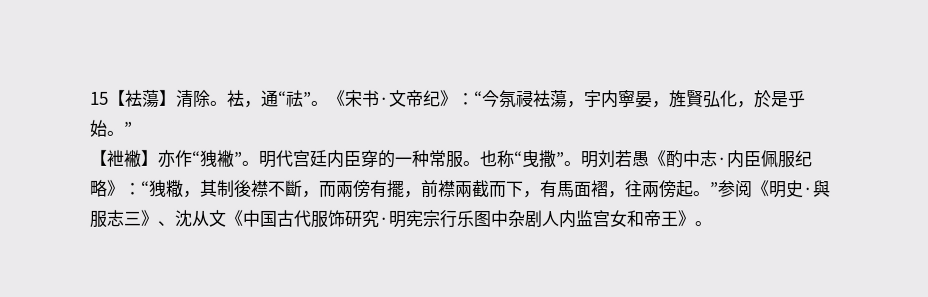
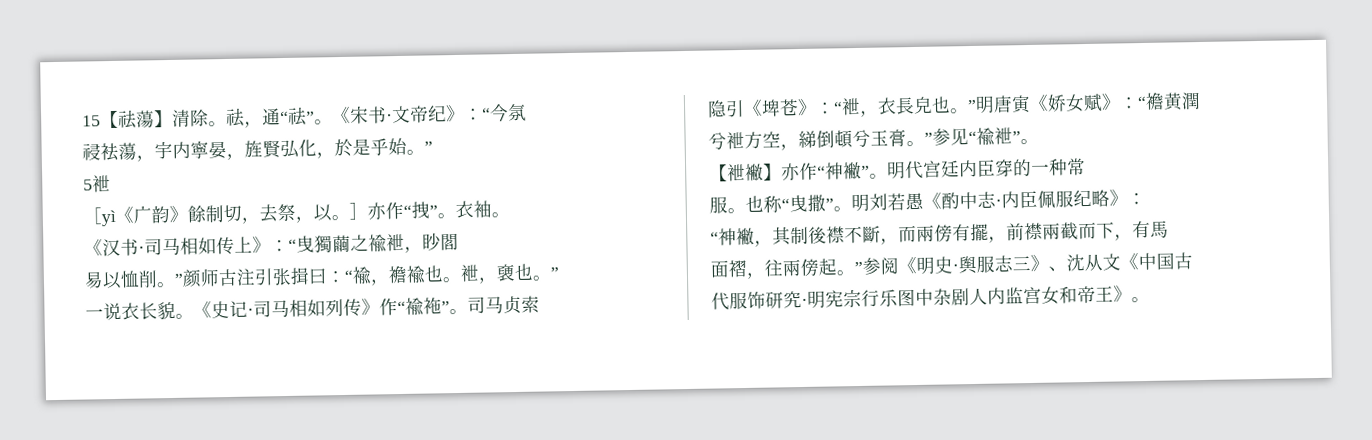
[125,89,143,107] 袪 -> [117,109,137,129] 祛
[227,89,245,107] 袪 -> [225,107,245,128] 祛
(517, 99) none -> (527, 112) //
(133, 128) none -> [83,175,111,193] [83,200,510,227] [84,232,459,257] [84,263,559,290] [85,295,540,321] [707,92,1201,118] [708,127,1039,151] // 5袣 // ［yì《广韵》餘制切，去祭，以。］亦作“拽”。衣袖。 // 《汉书·司马相如传上》：“曳獨繭之褕袣，眇閻 // 易以恤削。”颜师古注引张揖曰：“褕，襜褕也。袣，褏也。” // 一说衣长貌。《史记·司马相如列传》作“褕袘”。司马贞索 // 隐引《埤苍》：“袣，衣長皃也。”明唐寅《娇女赋》：“襜黄潤 // 兮袣方空，綈倒頓兮玉膏。”参见“褕袣”。
[199,149,217,167] 㹭 -> [825,162,844,180] 神
(446, 158) none -> (1086, 167) //
[140,179,183,198] “㹭糤 -> [710,227,755,246] // “神襒
(574, 190) none -> (1169, 229) //
[812,180,830,198] 與 -> [958,255,977,275] 舆
(294, 218) none -> (1193, 261) //

